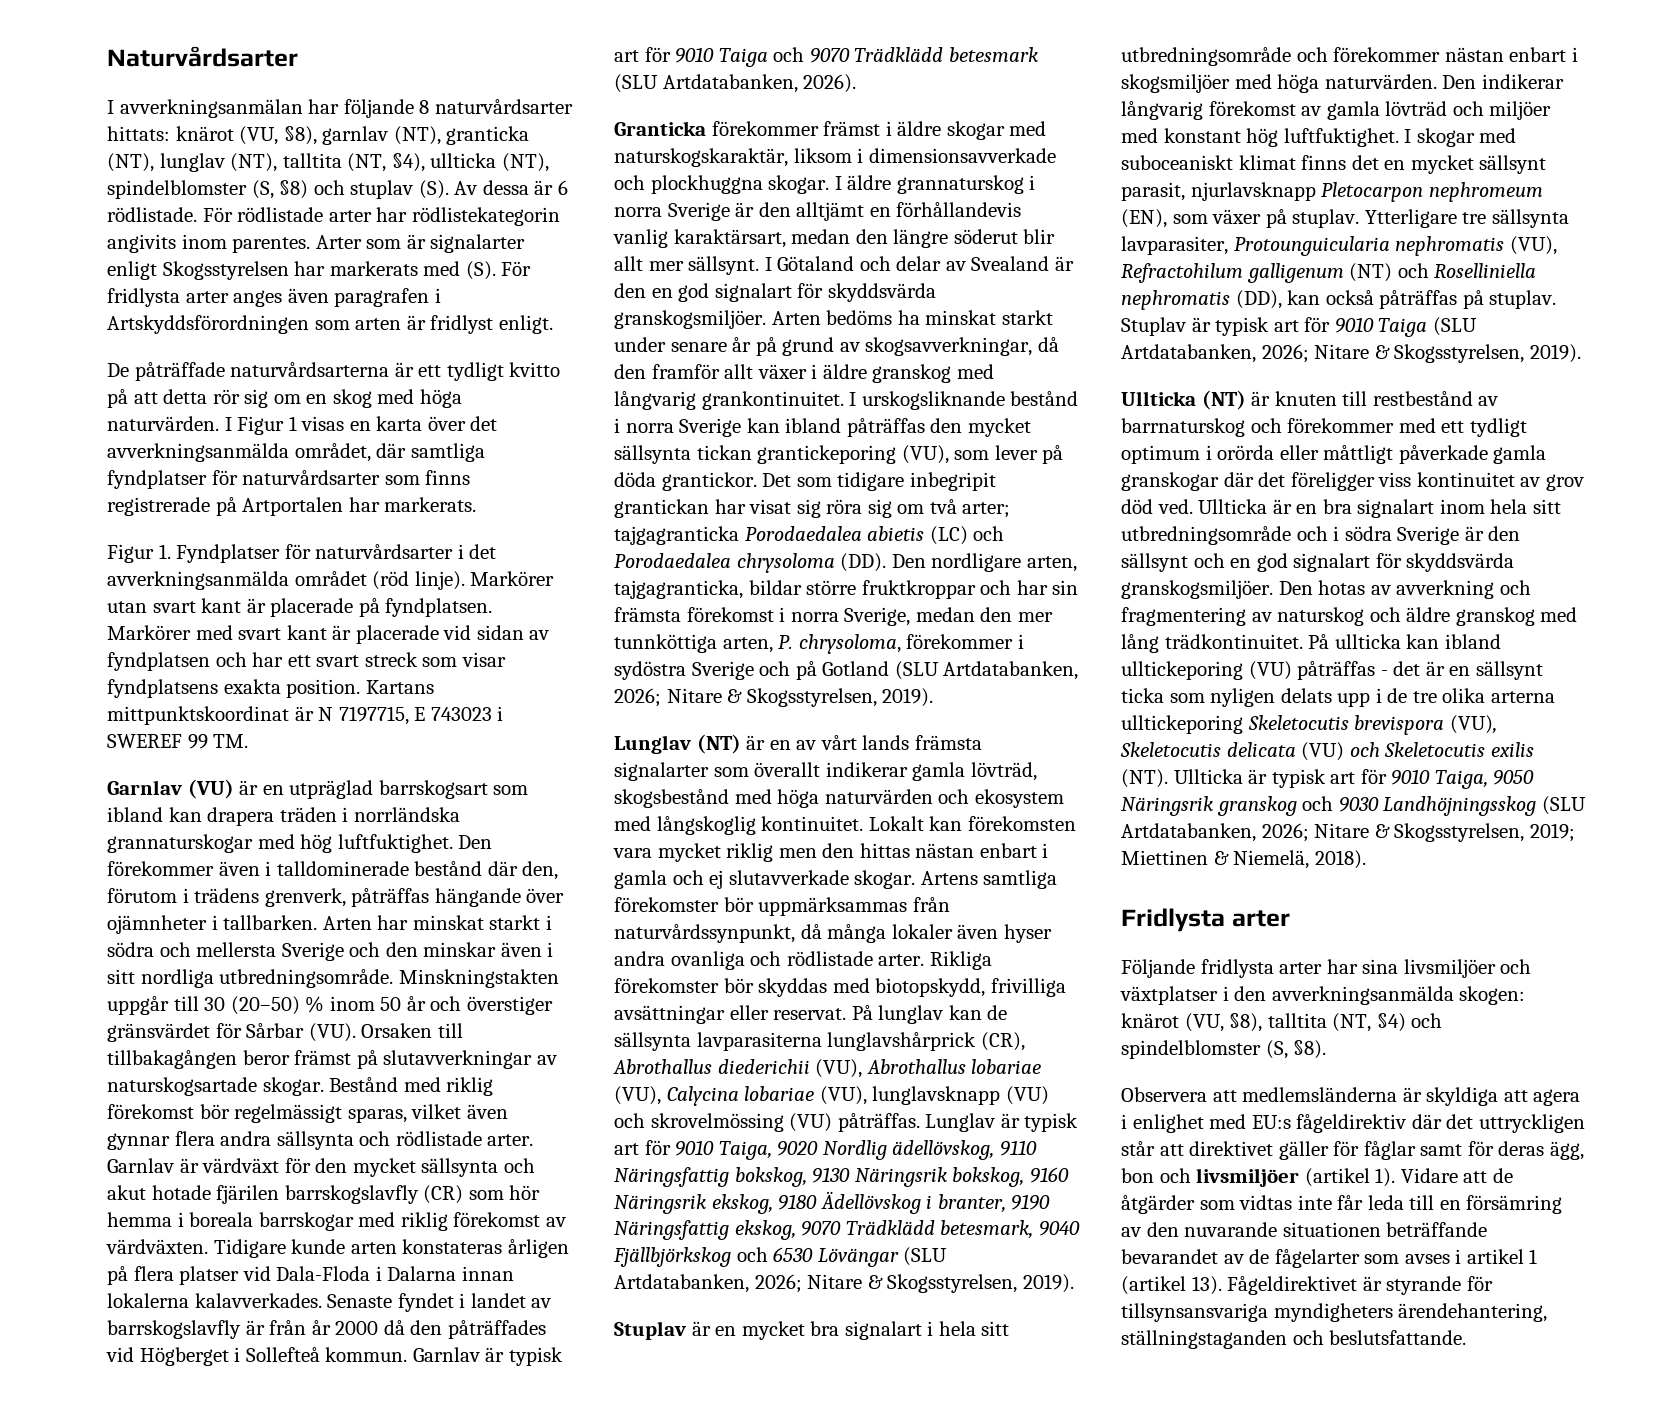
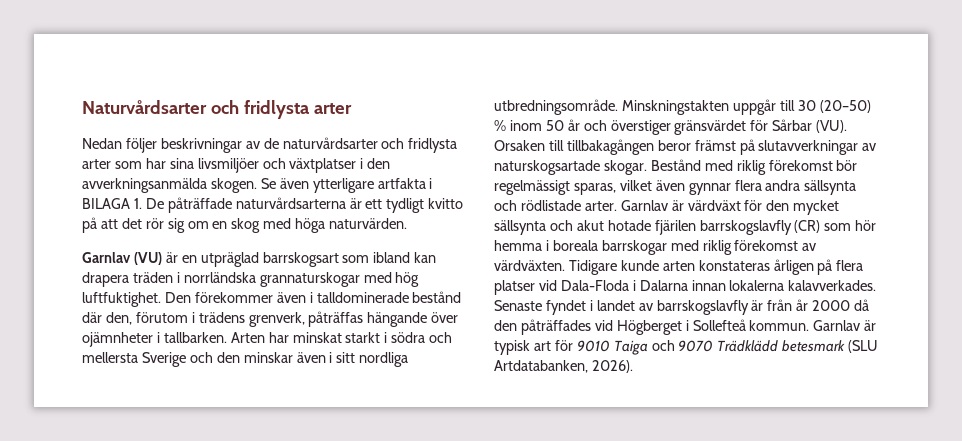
[107,99,573,118] [107,126,530,145] [107,153,549,172] [107,180,568,199] [107,207,560,226] [107,234,526,253] [107,261,532,280] [107,288,441,307] [107,315,553,334] // I avverkningsanmälan har följande 8 naturvårdsarter hittats: knärot (VU, §8), garnlav (NT), granticka (NT), lunglav (NT), talltita (NT, §4), ullticka (NT), spindelblomster (S, §8) och stuplav (S). Av dessa är 6 rödlistade. För rödlistade arter har rödlistekategorin angivits inom parentes. Arter som är signalarter enligt Skogsstyrelsen har markerats med (S). För fridlysta arter anges även paragrafen i Artskyddsförordningen som arten är fridlyst enligt. // -> [210,100,352,119] [82,137,458,153] [82,158,391,173] [82,178,433,193] [82,198,142,209] och fridlysta arter // Nedan följer beskrivningar av de naturvårdsarter och fridlysta arter som har sina livsmiljöer och växtplatser i den avverkningsanmälda skogen. Se även ytterligare artfakta i BILAGA 1.
[163,389,208,404] detta -> [121,218,142,229] det
[224,416,498,435] [107,443,485,462] [107,470,471,489] [107,497,477,516] [107,544,497,563] [107,571,555,590] [107,598,493,617] [107,625,550,644] [107,652,506,671] [107,679,434,698] [107,706,504,725] [107,734,249,749] I Figur 1 visas en karta över det avverkningsanmälda området, där samtliga fyndplatser för naturvårdsarter som finns registrerade på Artportalen har markerats. // Figur 1. Fyndplatser för naturvårdsarter i det avverkningsanmälda området (röd linje). Markörer utan svart kant är placerade på fyndplatsen. Markörer med svart kant är placerade vid sidan av fyndplatsen och har ett svart streck som visar fyndplatsens exakta position. Kartans mittpunktskoordinat är N 7197715, E 743023 i SWEREF 99 TM. -> (408, 223) none
[614,121,1047,140] [614,148,1056,167] [614,175,1036,194] [614,202,1022,221] [613,229,1056,248] [614,256,1074,275] [614,283,936,302] [614,310,1053,329] [614,337,1059,356] [614,364,994,383] [614,391,1079,410] [614,418,1031,437] [614,445,1064,464] [614,472,996,491] [614,499,1011,518] [614,526,1005,545] [614,553,1077,573] [614,580,1079,599] [614,607,1053,626] [614,634,1024,654] [614,661,1079,680] [614,688,934,707] [614,734,982,754] [614,762,1037,781] [614,789,1064,808] [614,816,1076,835] [613,843,1049,862] [614,870,1058,889] [614,897,950,916] [614,924,1052,943] [614,951,992,970] [614,978,1066,997] [614,1005,1008,1024] [614,1032,1025,1051] [613,1059,1042,1078] [614,1086,1049,1106] [614,1113,1079,1132] [614,1140,1037,1160] [614,1167,1069,1187] [614,1191,1051,1214] [614,1220,1080,1240] [613,1247,948,1267] [614,1274,1074,1293] [614,1321,1010,1340] [1121,47,1578,66] [1121,74,1564,93] [1121,101,1552,120] [1121,128,1517,147] [1121,155,1547,174] [1121,182,1543,202] [1121,209,1569,228] [1121,236,1557,256] [1121,263,1537,283] [1121,290,1557,310] [1121,317,1477,337] [1121,344,1581,363] [1121,390,1499,410] [1121,418,1527,437] [1121,445,1547,464] [1121,472,1584,491] [1121,499,1561,518] [1121,526,1521,545] [1121,553,1515,572] [1121,580,1531,599] [1121,607,1578,626] [1121,634,1501,653] [1121,661,1543,680] [1121,688,1555,707] [1121,715,1497,735] [1120,742,1534,761] [1121,769,1535,789] [1121,796,1586,816] [1121,823,1575,842] [1121,850,1366,869] [1121,908,1290,932] [1121,959,1532,978] [1120,986,1526,1005] [1121,1013,1443,1032] [1121,1040,1327,1059] [1121,1087,1581,1106] [1121,1114,1585,1133] [1121,1141,1584,1160] [1121,1168,1513,1187] [1121,1195,1563,1214] [1121,1222,1488,1237] [1121,1249,1538,1268] [1121,1276,1493,1295] [1121,1303,1548,1322] [1121,1330,1467,1349] // Granticka förekommer främst i äldre skogar med naturskogskaraktär, liksom i dimensionsavverkade och plockhuggna skogar. I äldre grannaturskog i norra Sverige är den alltjämt en förhållandevis vanlig karaktärsart, medan den längre söderut blir allt mer sällsynt. I Götaland och delar av Svealand är den en god signalart för skyddsvärda granskogsmiljöer. Arten bedöms ha minskat starkt under senare år på grund av skogsavverkningar, då den framför allt växer i äldre granskog med långvarig grankontinuitet. I urskogsliknande bestånd i norra Sverige kan ibland påträffas den mycket sällsynta tickan grantickeporing (VU), som lever på döda grantickor. Det som tidigare inbegripit grantickan har visat sig röra sig om två arter; tajgagranticka Porodaedalea abietis (LC) och Porodaedalea chrysoloma (DD). Den nordligare arten, tajgagranticka, bildar större fruktkroppar och har sin främsta förekomst i norra Sverige, medan den mer tunnköttiga arten, P. chrysoloma, förekommer i sydöstra Sverige och på Gotland (SLU Artdatabanken, 2026; Nitare & Skogsstyrelsen, 2019). // Lunglav (NT) är en av vårt lands främsta signalarter som överallt indikerar gamla lövträd, skogsbestånd med höga naturvärden och ekosystem med långskoglig kontinuitet. Lokalt kan förekomsten vara mycket riklig men den hittas nästan enbart i gamla och ej slutavverkade skogar. Artens samtliga förekomster bör uppmärksammas från naturvårdssynpunkt, då många lokaler även hyser andra ovanliga och rödlistade arter. Rikliga förekomster bör skyddas med biotopskydd, frivilliga avsättningar eller reservat. På lunglav kan de sällsynta lavparasiterna lunglavshårprick (CR), Abrothallus diederichii (VU), Abrothallus lobariae (VU), Calycina lobariae (VU), lunglavsknapp (VU) och skrovelmössing (VU) påträffas. Lunglav är typisk art för 9010 Taiga, 9020 Nordlig ädellövskog, 9110 Näringsfattig bokskog, 9130 Näringsrik bokskog, 9160 Näringsrik ekskog, 9180 Ädellövskog i branter, 9190 Näringsfattig ekskog, 9070 Trädklädd betesmark, 9040 Fjällbjörkskog och 6530 Lövängar (SLU Artdatabanken, 2026; Nitare & Skogsstyrelsen, 2019). // Stuplav är en mycket bra signalart i hela sitt utbredningsområde och förekommer nästan enbart i skogsmiljöer med höga naturvärden. Den indikerar långvarig förekomst av gamla lövträd och miljöer med konstant hög luftfuktighet. I skogar med suboceaniskt klimat finns det en mycket sällsynt parasit, njurlavsknapp Pletocarpon nephromeum (EN), som växer på stuplav. Ytterligare tre sällsynta lavparasiter, Protounguicularia nephromatis (VU), Refractohilum galligenum (NT) och Roselliniella nephromatis (DD), kan också påträffas på stuplav. Stuplav är typisk art för 9010 Taiga (SLU Artdatabanken, 2026; Nitare & Skogsstyrelsen, 2019). // Ullticka (NT) är knuten till restbestånd av barrnaturskog och förekommer med ett tydligt optimum i orörda eller måttligt påverkade gamla granskogar där det föreligger viss kontinuitet av grov död ved. Ullticka är en bra signalart inom hela sitt utbredningsområde och i södra Sverige är den sällsynt och en god signalart för skyddsvärda granskogsmiljöer. Den hotas av avverkning och fragmentering av naturskog och äldre granskog med lång trädkontinuitet. På ullticka kan ibland ulltickeporing (VU) påträffas - det är en sällsynt ticka som nyligen delats upp i de tre olika arterna ulltickeporing Skeletocutis brevispora (VU), Skeletocutis delicata (VU) och Skeletocutis exilis (NT). Ullticka är typisk art för 9010 Taiga, 9050 Näringsrik granskog och 9030 Landhöjningsskog (SLU Artdatabanken, 2026; Nitare & Skogsstyrelsen, 2019; Miettinen & Niemelä, 2018). // Fridlysta arter // Följande fridlysta arter har sina livsmiljöer och växtplatser i den avverkningsanmälda skogen: knärot (VU, §8), talltita (NT, §4) och spindelblomster (S, §8). // Observera att medlemsländerna är skyldiga att agera i enlighet med EU:s fågeldirektiv där det uttryckligen står att direktivet gäller för fåglar samt för deras ägg, bon och livsmiljöer (artikel 1). Vidare att de åtgärder som vidtas inte får leda till en försämring av den nuvarande situationen beträffande bevarandet av de fågelarter som avses i artikel 1 (artikel 13). Fågeldirektivet är styrande för tillsynsansvariga myndigheters ärendehantering, ställningstaganden och beslutsfattande. -> (633, 366) none

